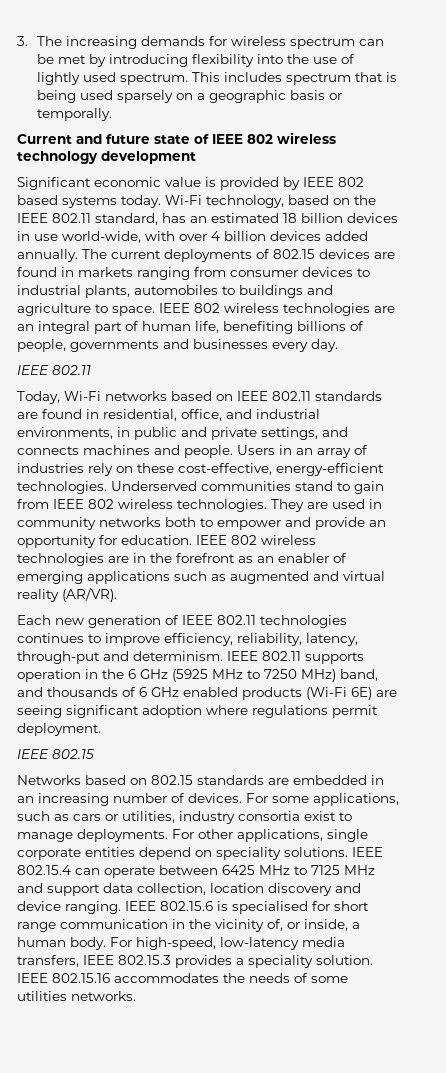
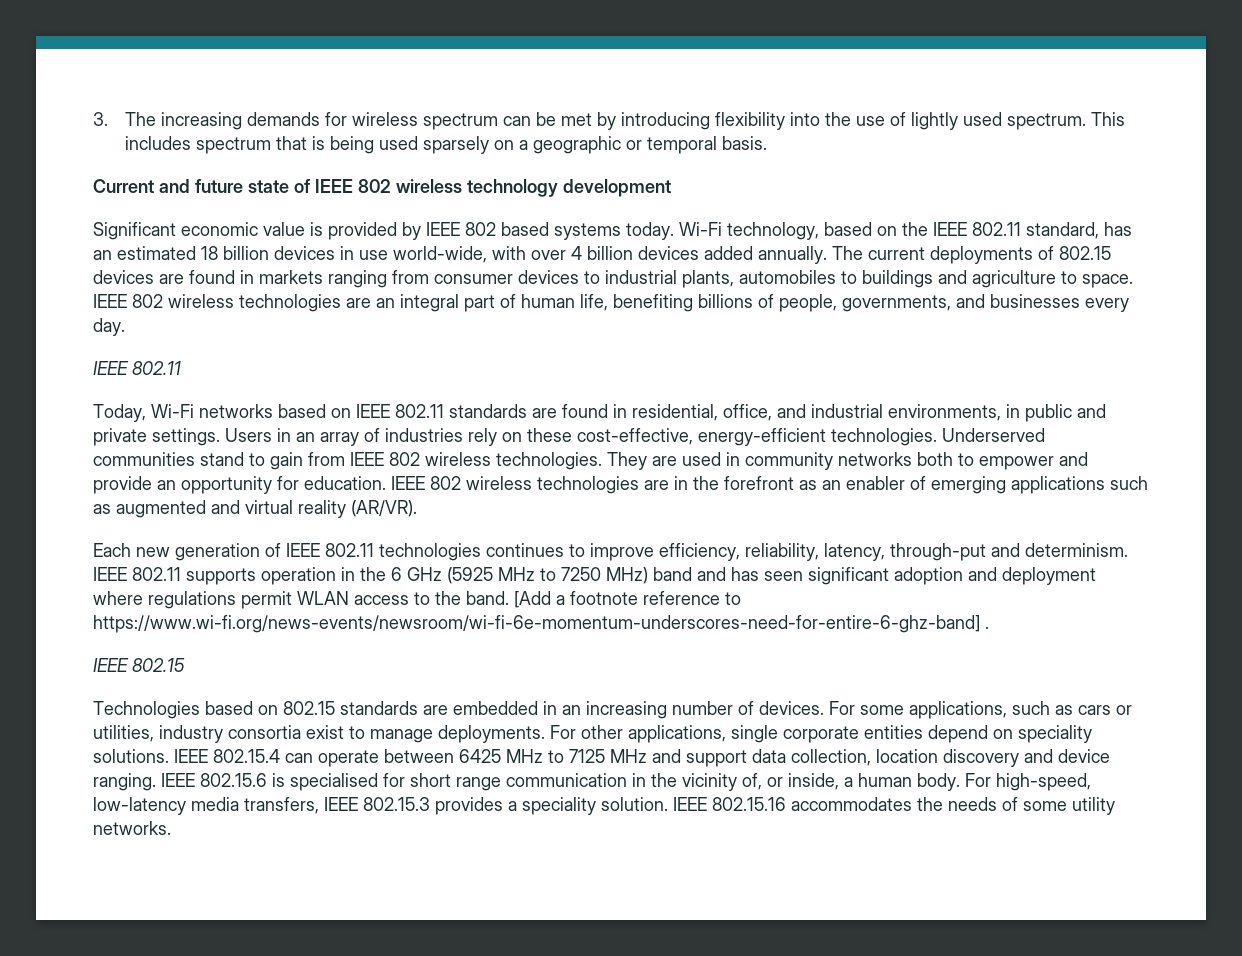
[290,90,343,100] [37,108,113,121] basis or temporally. -> [626,136,768,154] or temporal basis.
[70,340,159,352] governments -> [842,295,951,312] governments,
[261,427,348,440] [17,445,233,458] settings, and connects machines and people. -> [152,428,220,446] settings.
[340,669,378,681] [17,687,397,700] [17,705,378,718] [17,723,101,736] band, and thousands of 6 GHz enabled products (Wi-Fi 6E) are seeing significant adoption where regulations permit deployment. -> [653,567,1096,585] [93,591,741,609] [93,615,989,633] band and has seen significant adoption and deployment where regulations permit WLAN access to the band. [Add a footnote reference to https://www.wi-fi.org/news-events/newsroom/wi-fi-6e-momentum-underscores-need-for-entire-6-ghz-band] .
[17,775,81,785] Networks -> [93,701,200,719] Technologies
[17,991,67,1001] utilities -> [1072,797,1115,815] utility

